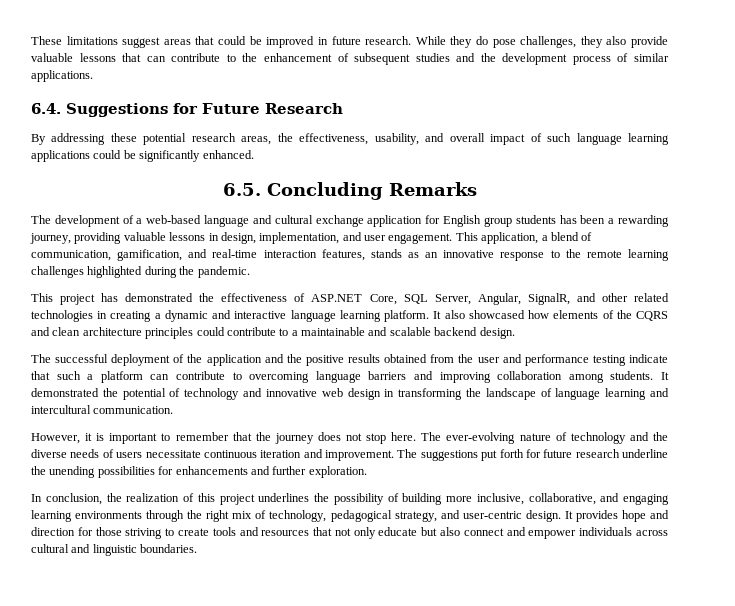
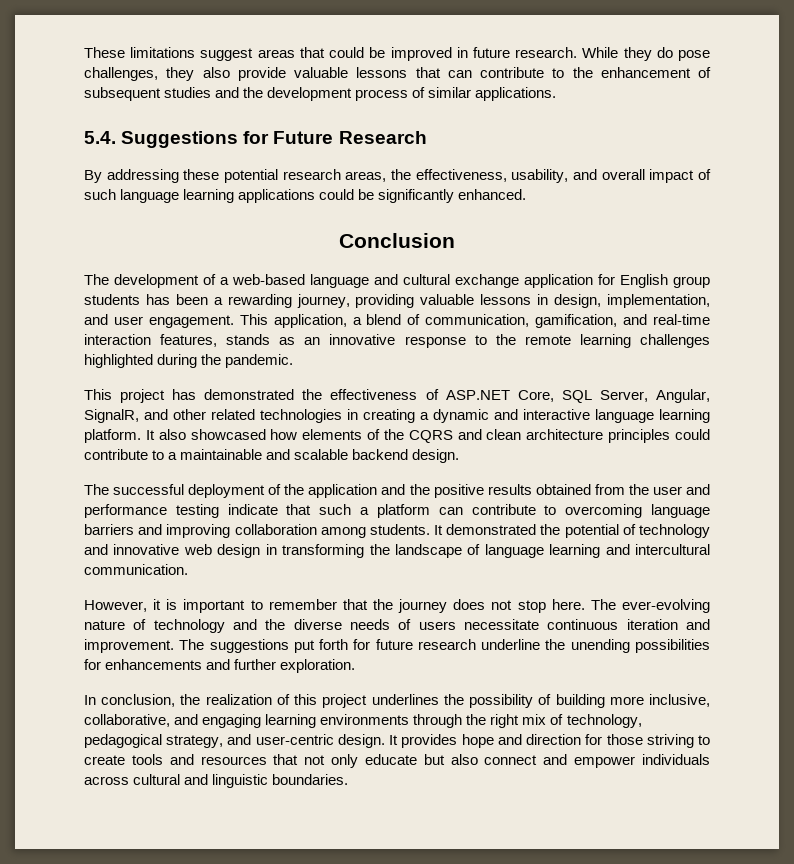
[31,103,61,114] 6.4. -> [84,131,116,144] 5.4.
[222,182,477,200] 6.5. Concluding Remarks -> [339,233,455,248] Conclusion

